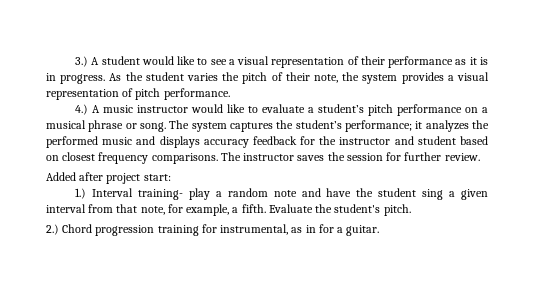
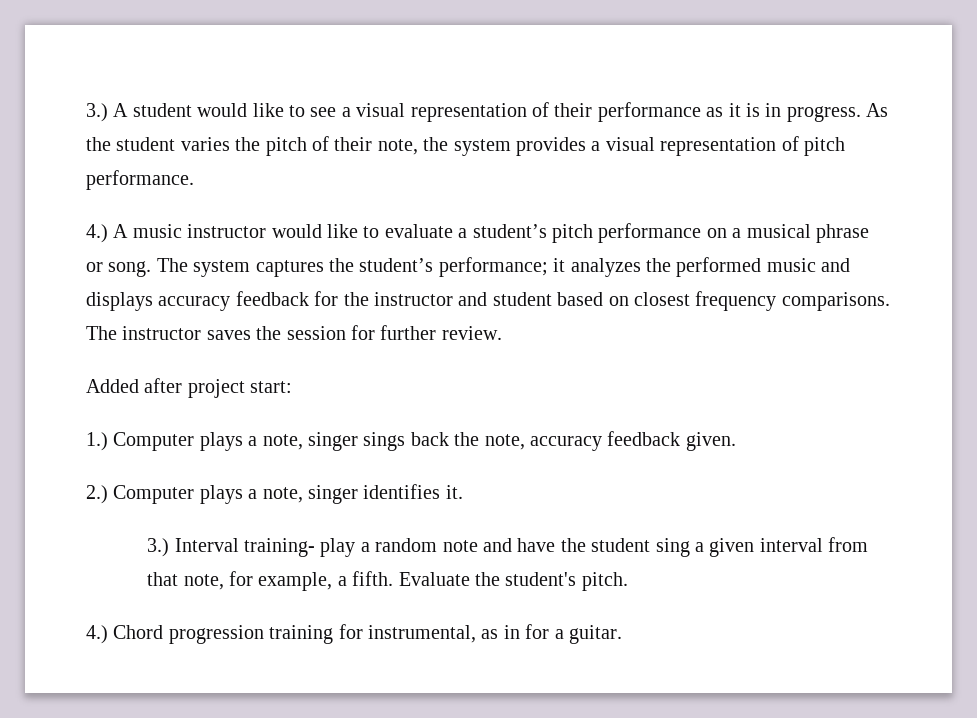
(87, 193) none -> [113,431,736,451] [86,484,463,504] [147,538,170,557] Computer plays a note, singer sings back the note, accuracy feedback given. // 2.) Computer plays a note, singer identifies it. // 3.)
[46,224,59,235] 2.) -> [86,625,108,644] 4.)

